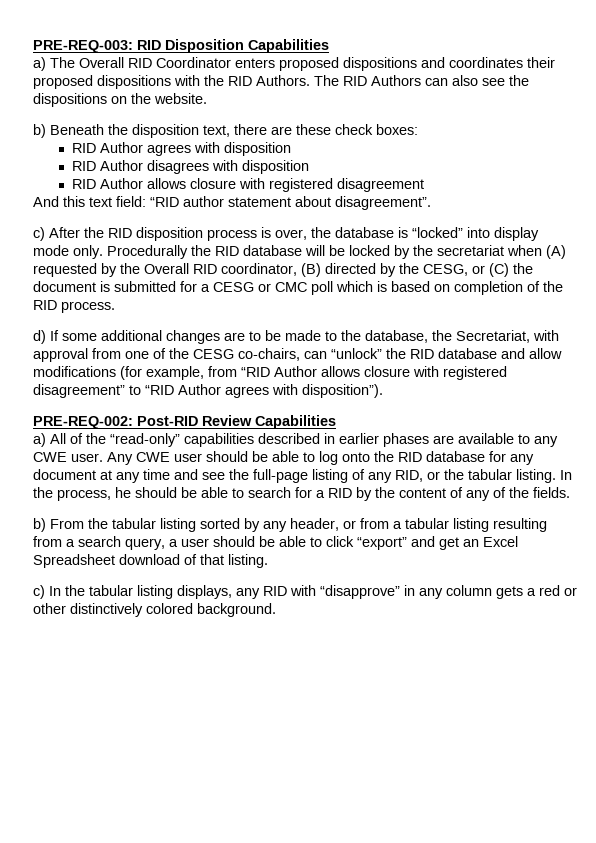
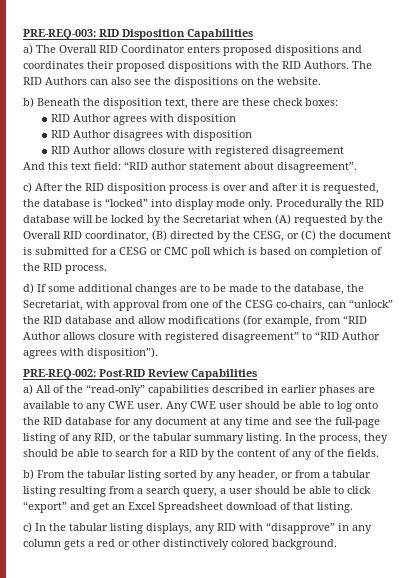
[275,229,307,240] over, -> [223,183,379,194] over and after it is requested,
[437,245,504,256] secretariat -> [183,215,240,223] Secretariat
(512, 474) none -> [194,435,244,444] summary
[115,487,131,498] he -> [364,433,388,444] they

